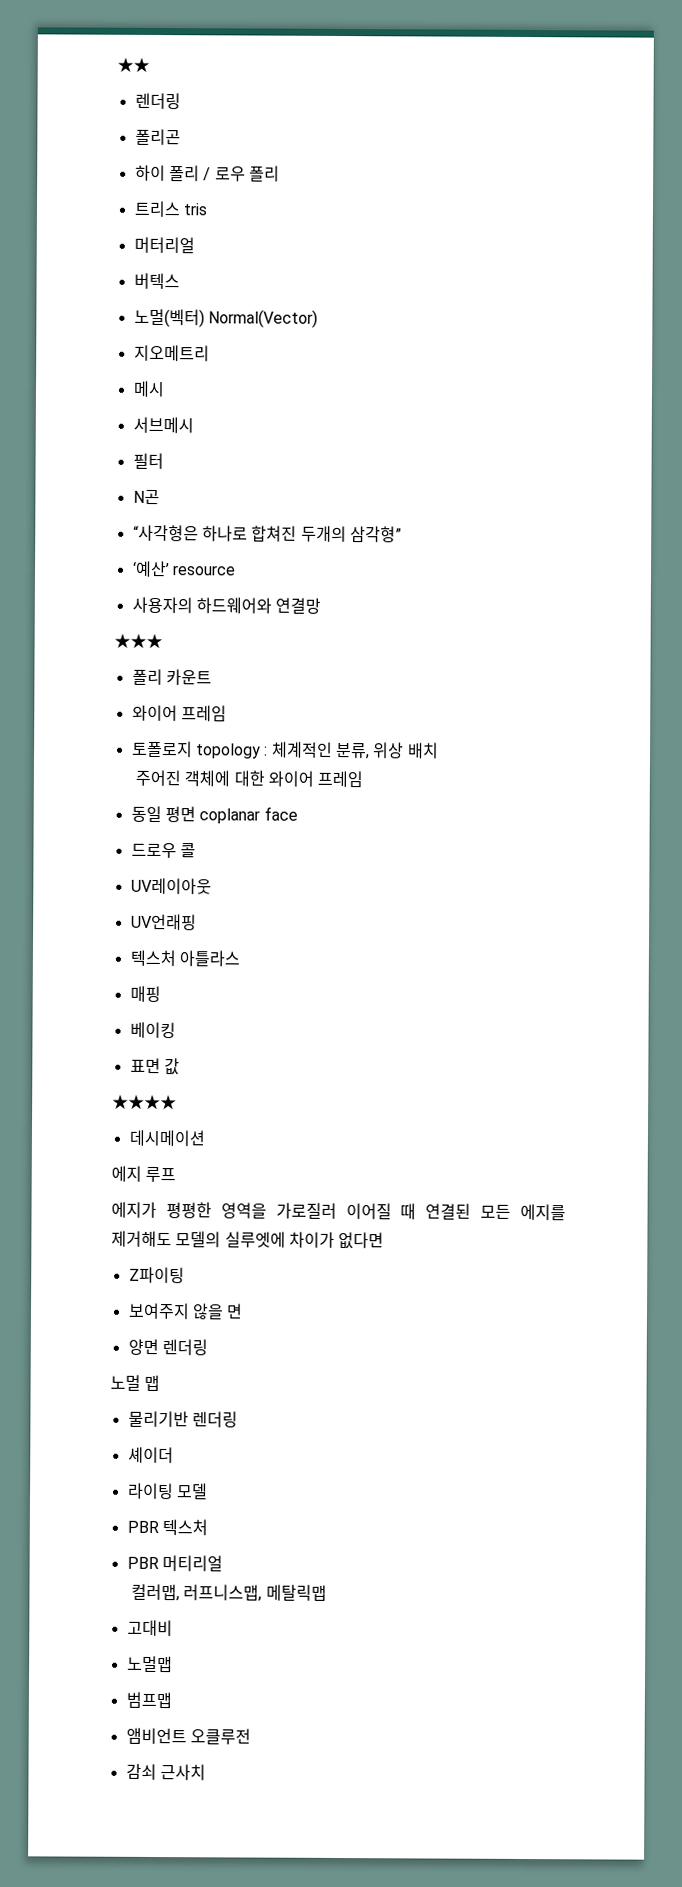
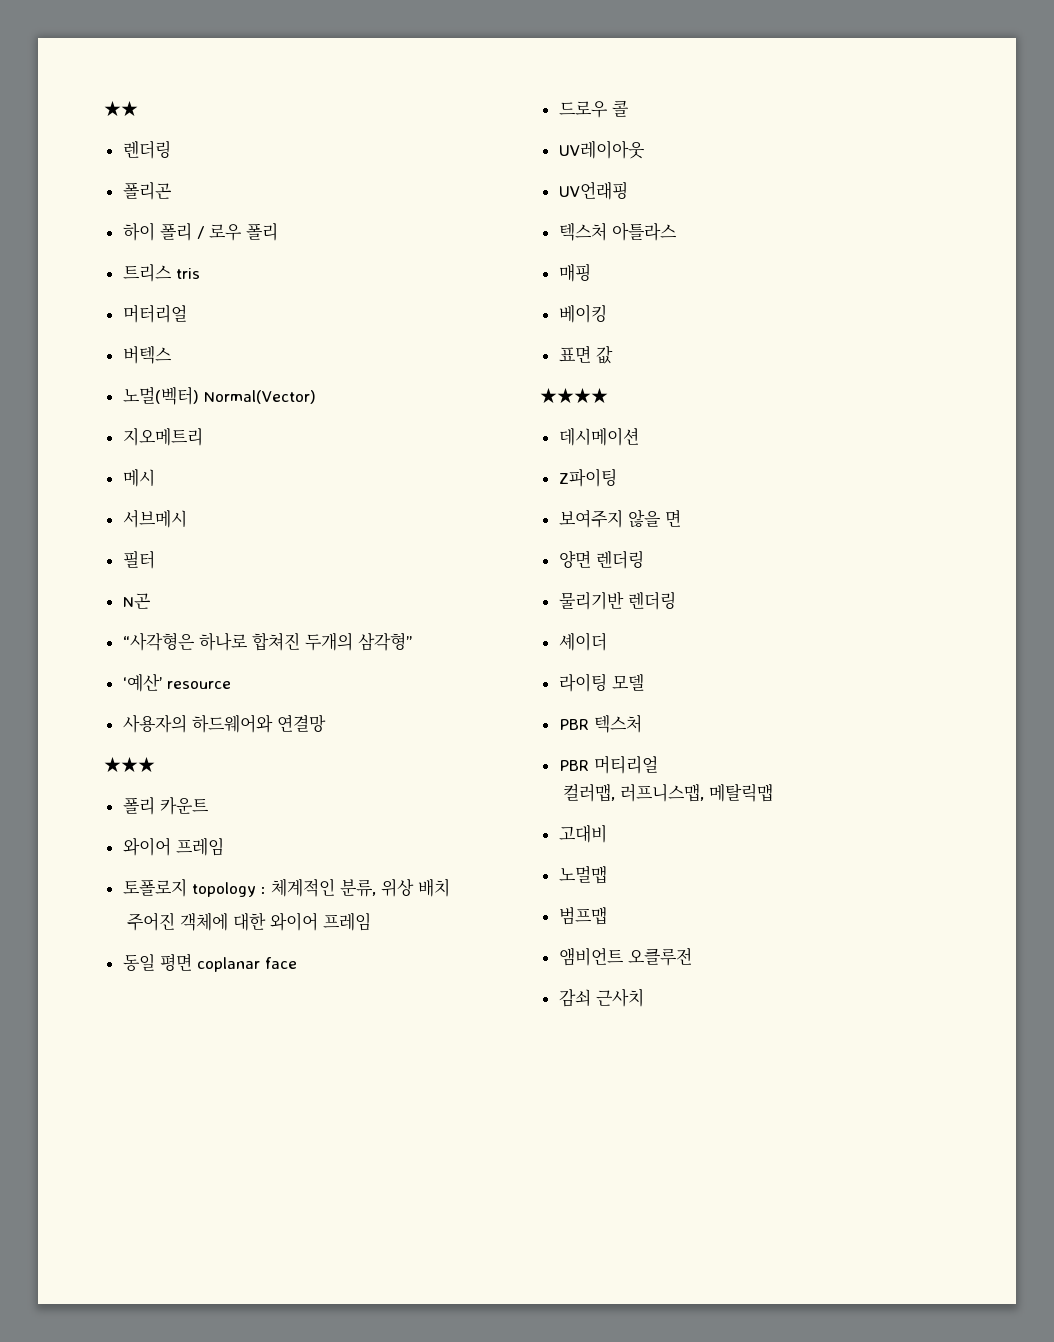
[111,1165,177,1183] [111,1201,566,1221] [111,1230,385,1250] // 에지 루프 // 에지가 평평한 영역을 가로질러 이어질 때 연결된 모든 에지를 제거해도 모델의 실루엣에 차이가 없다면 -> (639, 436) none
[110,1374,161,1392] // 노멀 맵 -> (644, 559) none

